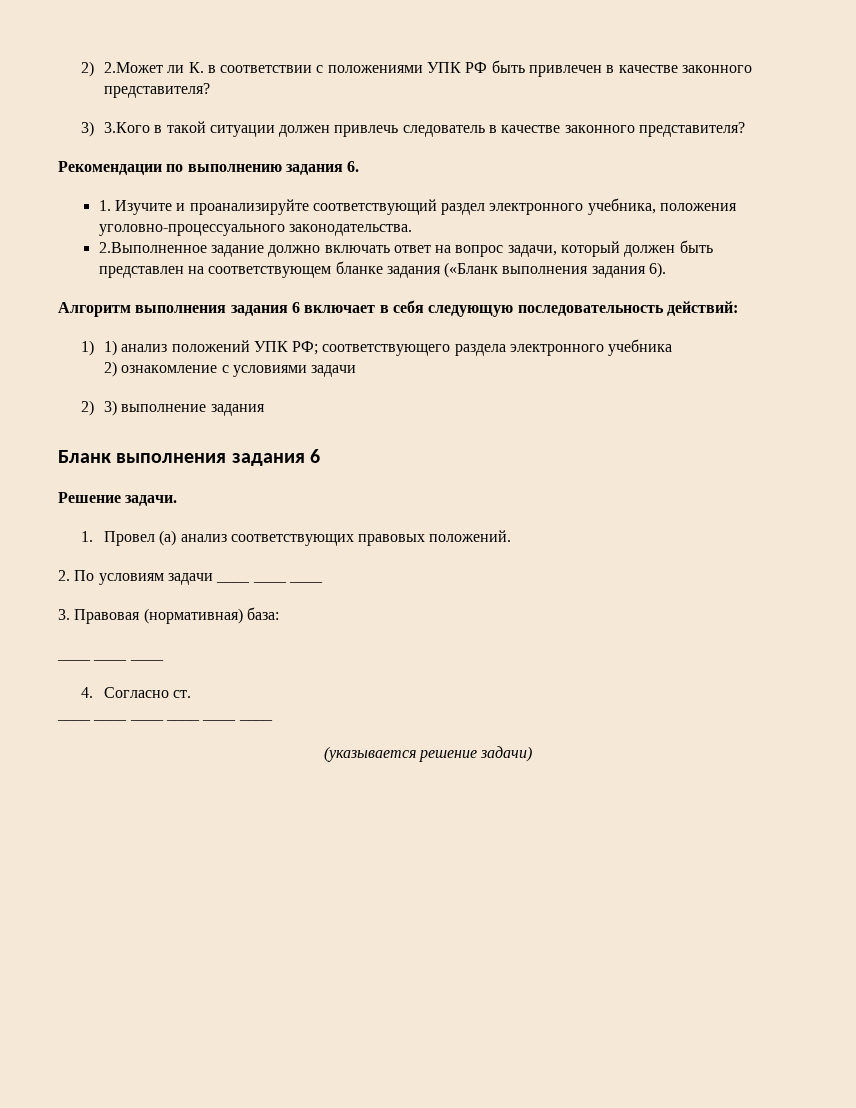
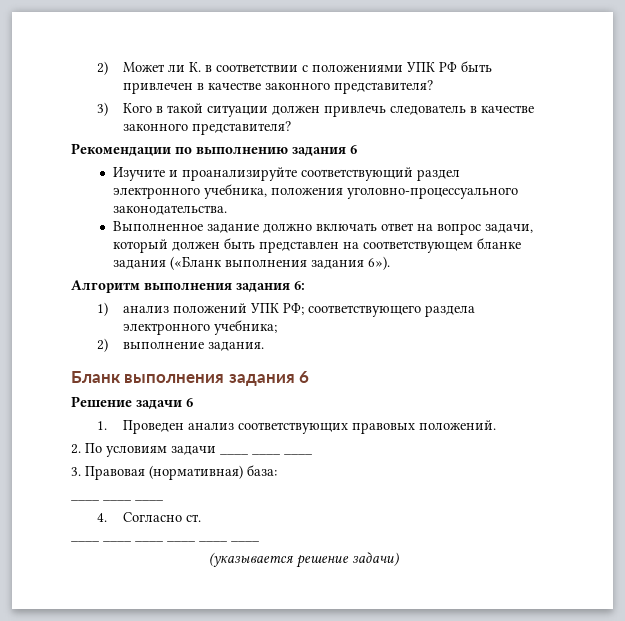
[80,61,163,77] 2) 2.Может -> [97,61,166,75] 2) Может
[103,122,150,133] 3.Кого -> [123,103,153,113] Кого
[347,161,360,172] [98,200,111,211] 6. // 1. -> [350,145,357,154] 6 //
[98,242,207,253] 2.Выполненное -> [113,221,204,231] Выполненное
[649,262,667,278] 6). -> [368,256,391,270] 6»).
[291,300,738,317] [80,340,117,356] 6 включает в себя следующую последовательность действий: // 1) 1) -> [294,281,305,290] [97,302,109,316] 6: // 1)
[608,339,673,356] [103,361,357,377] [80,400,265,416] учебника // 2) ознакомление с условиями задачи // 2) 3) выполнение задания -> [214,320,278,335] [97,338,265,352] учебника; // 2) выполнение задания.
[125,495,178,506] [80,530,177,546] задачи. // 1. Провел (а) -> [136,398,193,410] [97,420,185,434] задачи 6 // 1. Проведен

